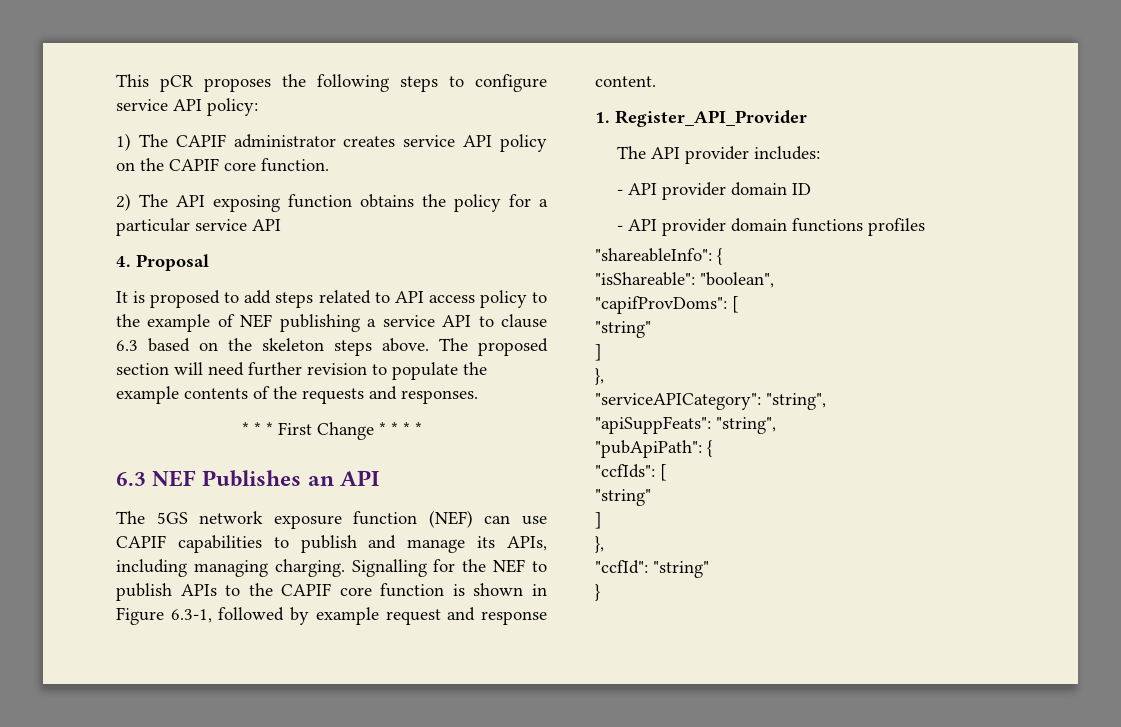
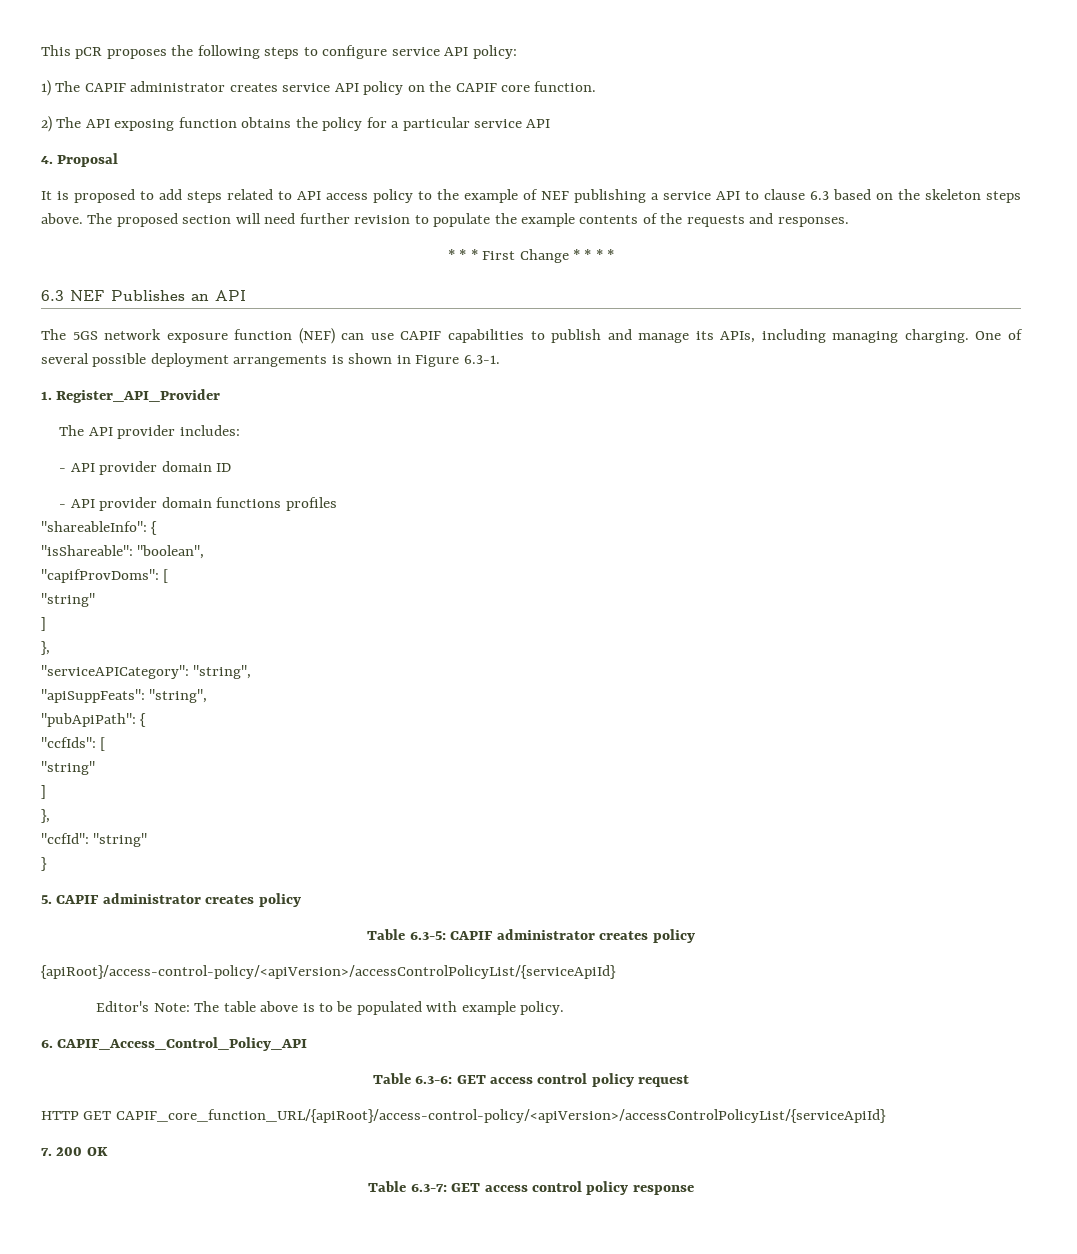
[351,559,547,577] [116,583,547,601] [116,607,547,625] [595,76,656,87] Signalling for the NEF to publish APIs to the CAPIF core function is shown in Figure 6.3-1, followed by example request and response content. -> [975,329,1023,340] [41,353,500,367] One of several possible deployment arrangements is shown in Figure 6.3-1.
(600, 592) none -> [41,893,301,907] [367,929,695,943] [41,965,616,979] [96,1001,565,1015] [41,1037,308,1051] [372,1073,690,1087] [41,1109,886,1123] [41,1147,108,1156] [368,1181,694,1195] // 5. CAPIF administrator creates policy // Table 6.3-5: CAPIF administrator creates policy // {apiRoot}/access-control-policy/<apiVersion>/accessControlPolicyList/{serviceApiId} // Editor's Note: The table above is to be populated with example policy. // 6. CAPIF_Access_Control_Policy_API // Table 6.3-6: GET access control policy request // HTTP GET CAPIF_core_function_URL/{apiRoot}/access-control-policy/<apiVersion>/accessControlPolicyList/{serviceApiId} // 7. 200 OK // Table 6.3-7: GET access control policy response

